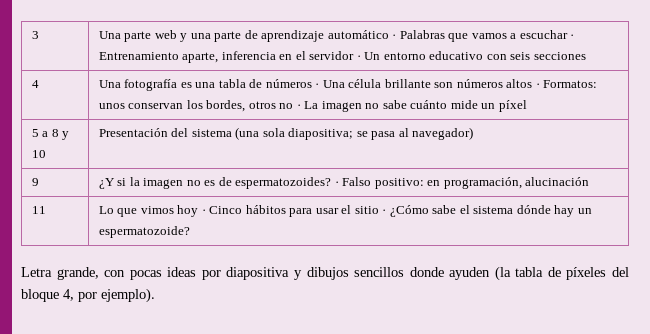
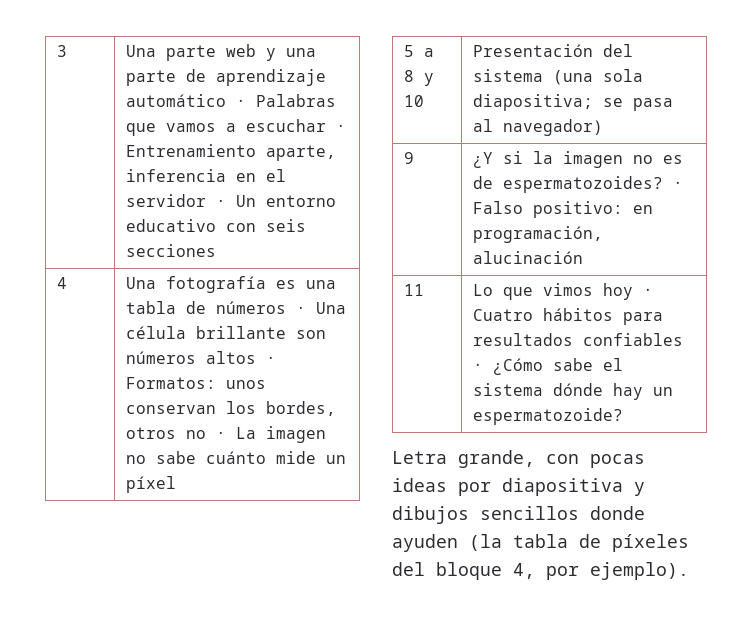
[209,206,243,214] Cinco -> [472,309,533,321] Cuatro
[315,205,379,214] usar el sitio -> [472,333,683,346] resultados confiables

